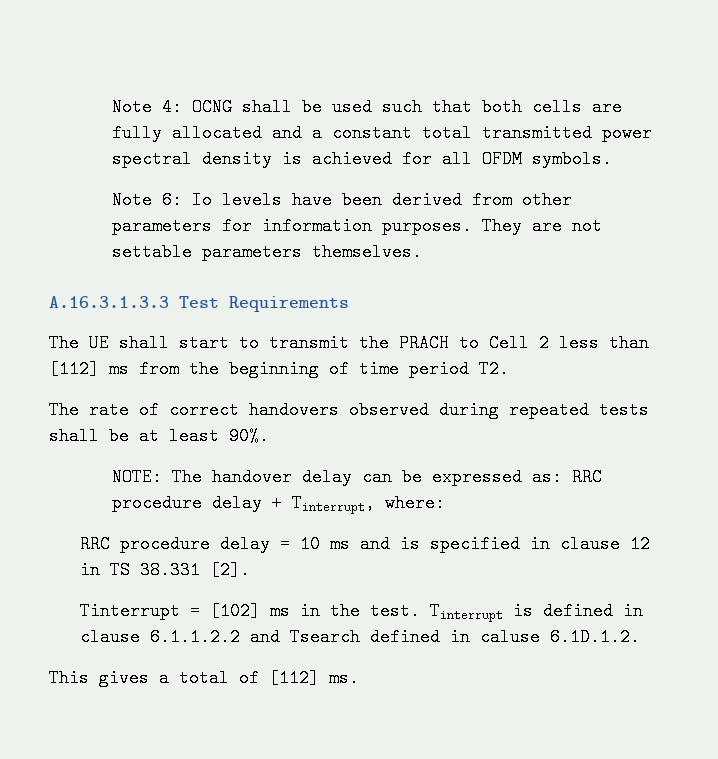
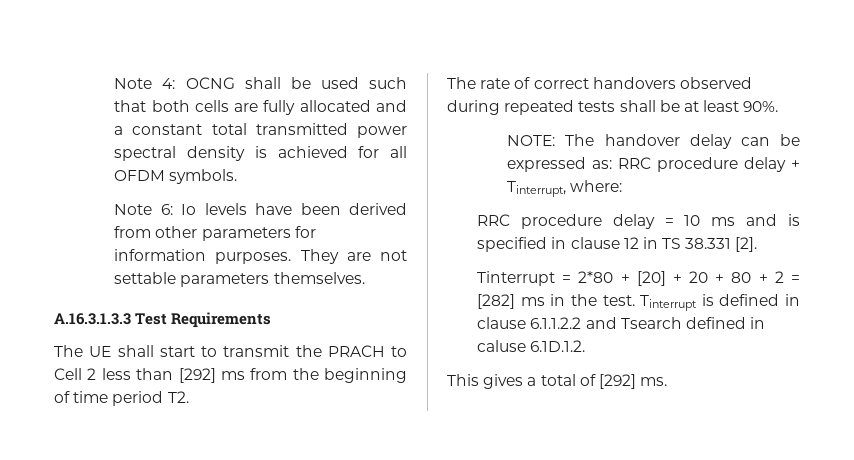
[49,360,99,378] [112] -> [178,368,216,383] [292]
[210,602,261,620] [102] -> [578,271,800,286] [477,294,516,309] 2*80 + [20] + 20 + 80 + 2 = [282]
[269,669,319,687] [112] -> [598,374,636,389] [292]

